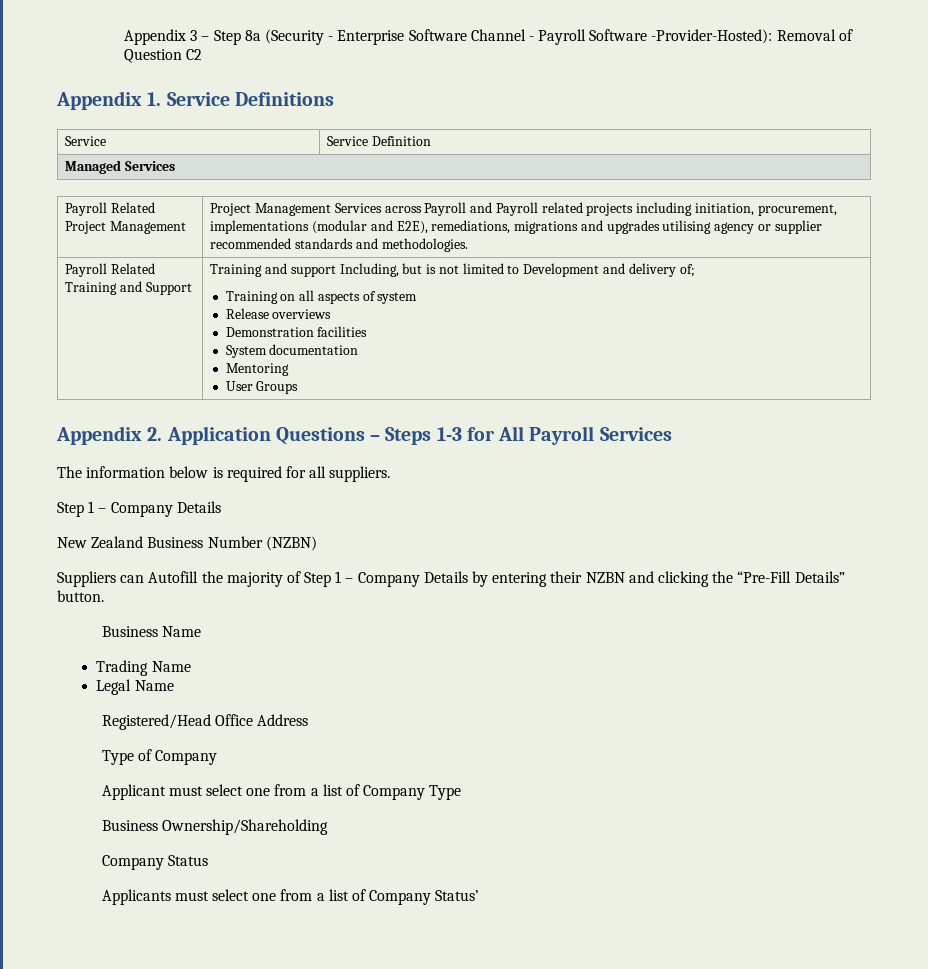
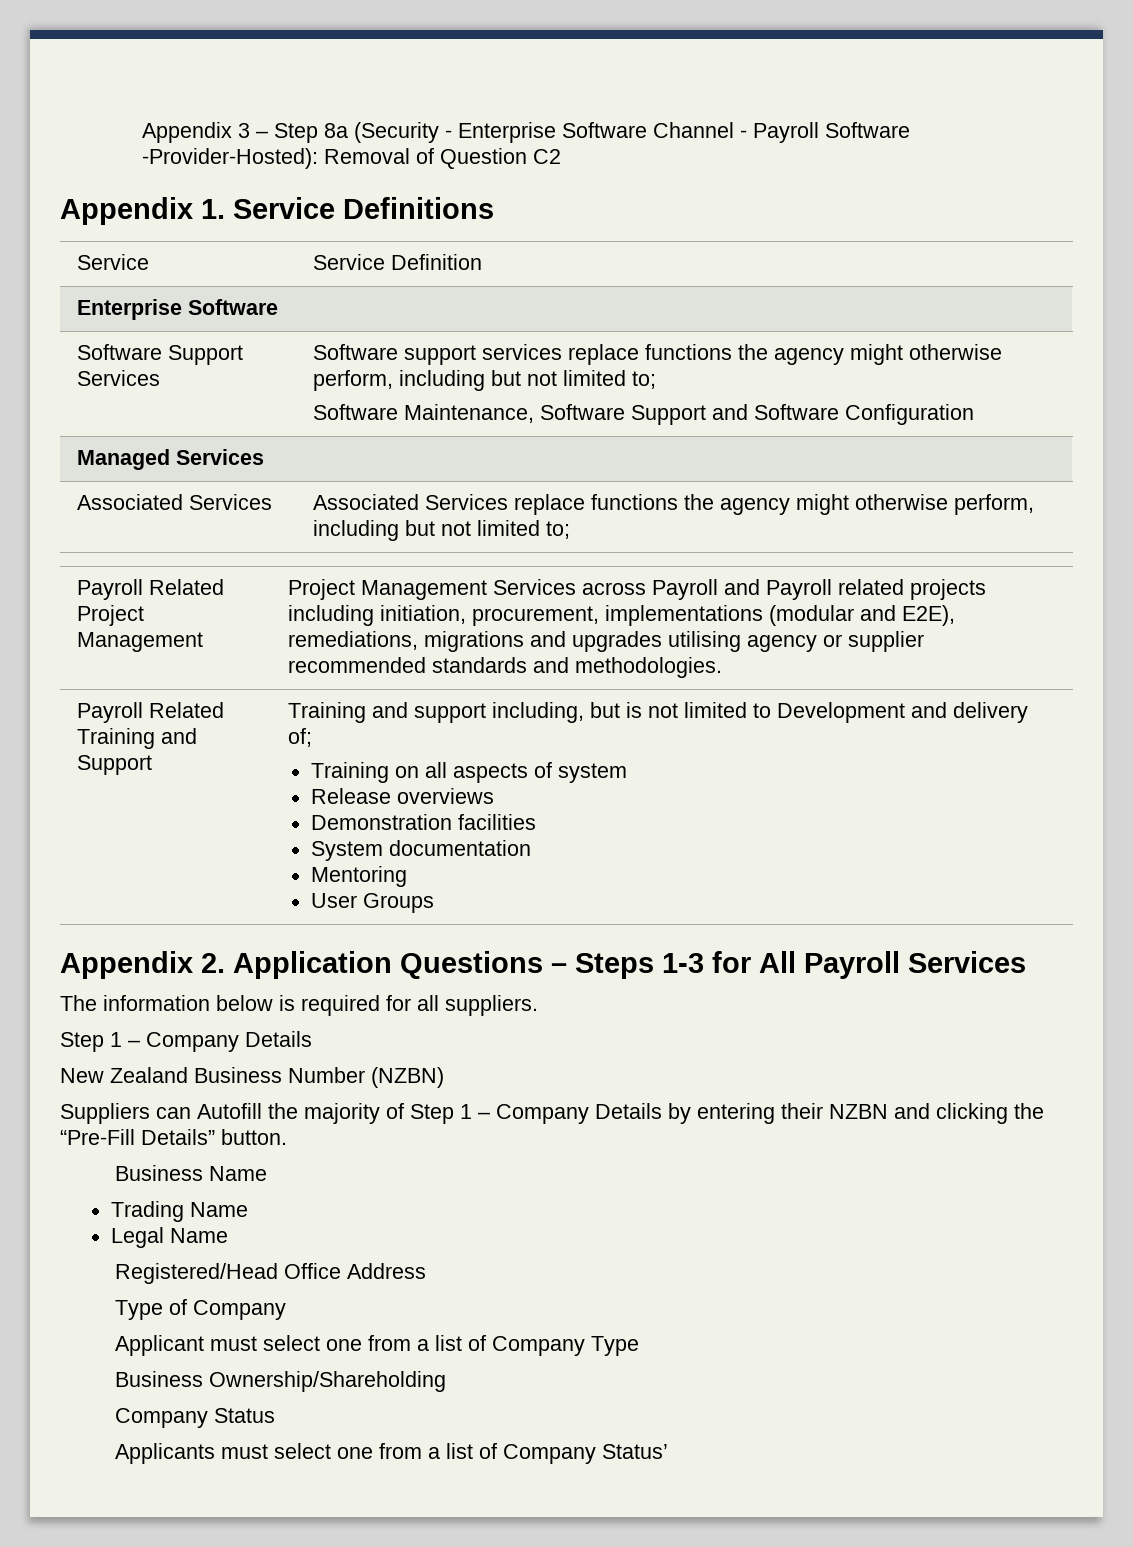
[65,160,175,174] Managed Services -> [76,299,278,320] [76,344,243,365] [76,370,160,386] [312,344,1002,365] [312,370,656,391] [312,404,974,425] [76,449,264,470] [76,494,272,510] [312,494,1034,515] [312,520,570,541] Enterprise Software // Software Support Services | Software support services replace functions the agency might otherwise perform, including but not limited to; // Software Maintenance, Software Support and Software Configuration // Managed Services // Associated Services | Associated Services replace functions the agency might otherwise perform, including but not limited to;
[339,263,399,277] Including, -> [491,702,584,723] including,

